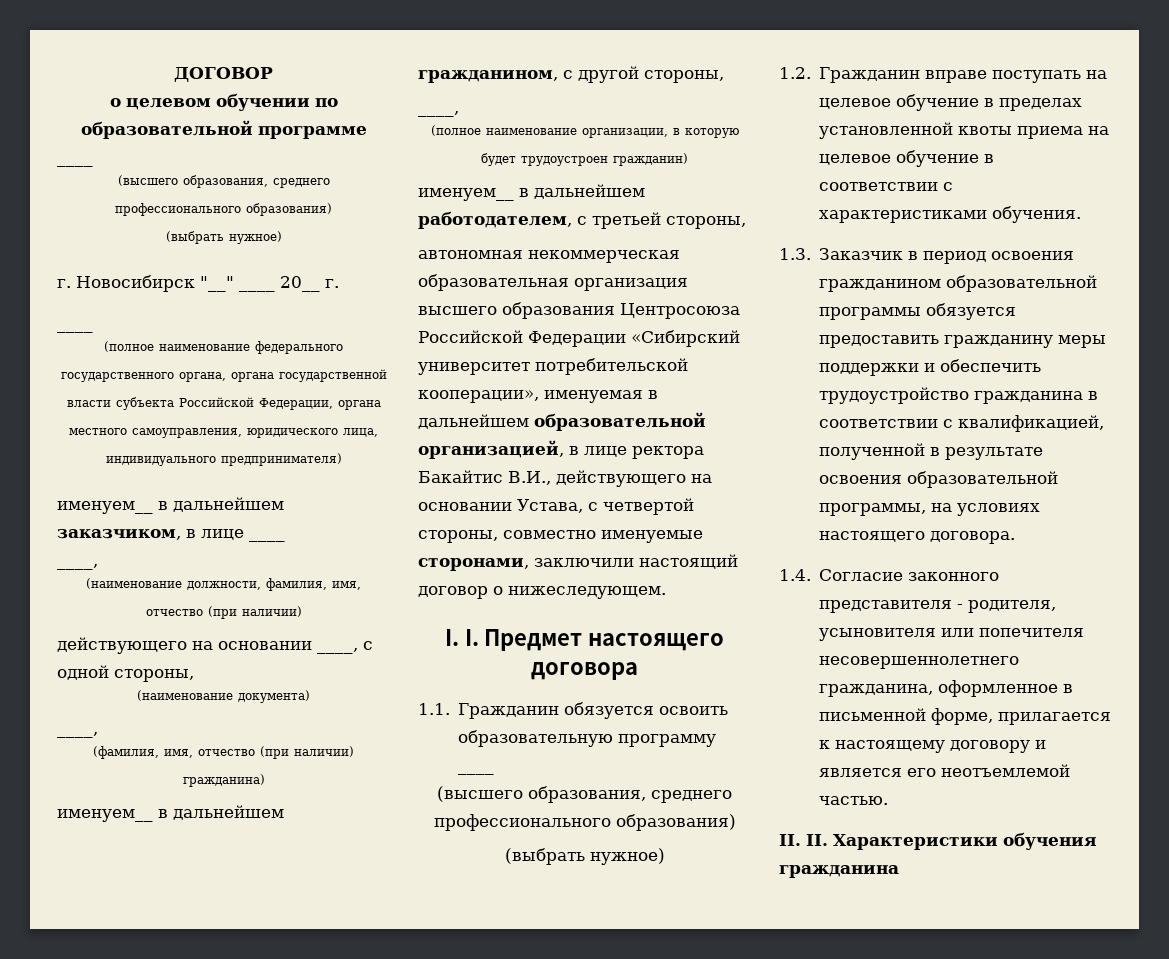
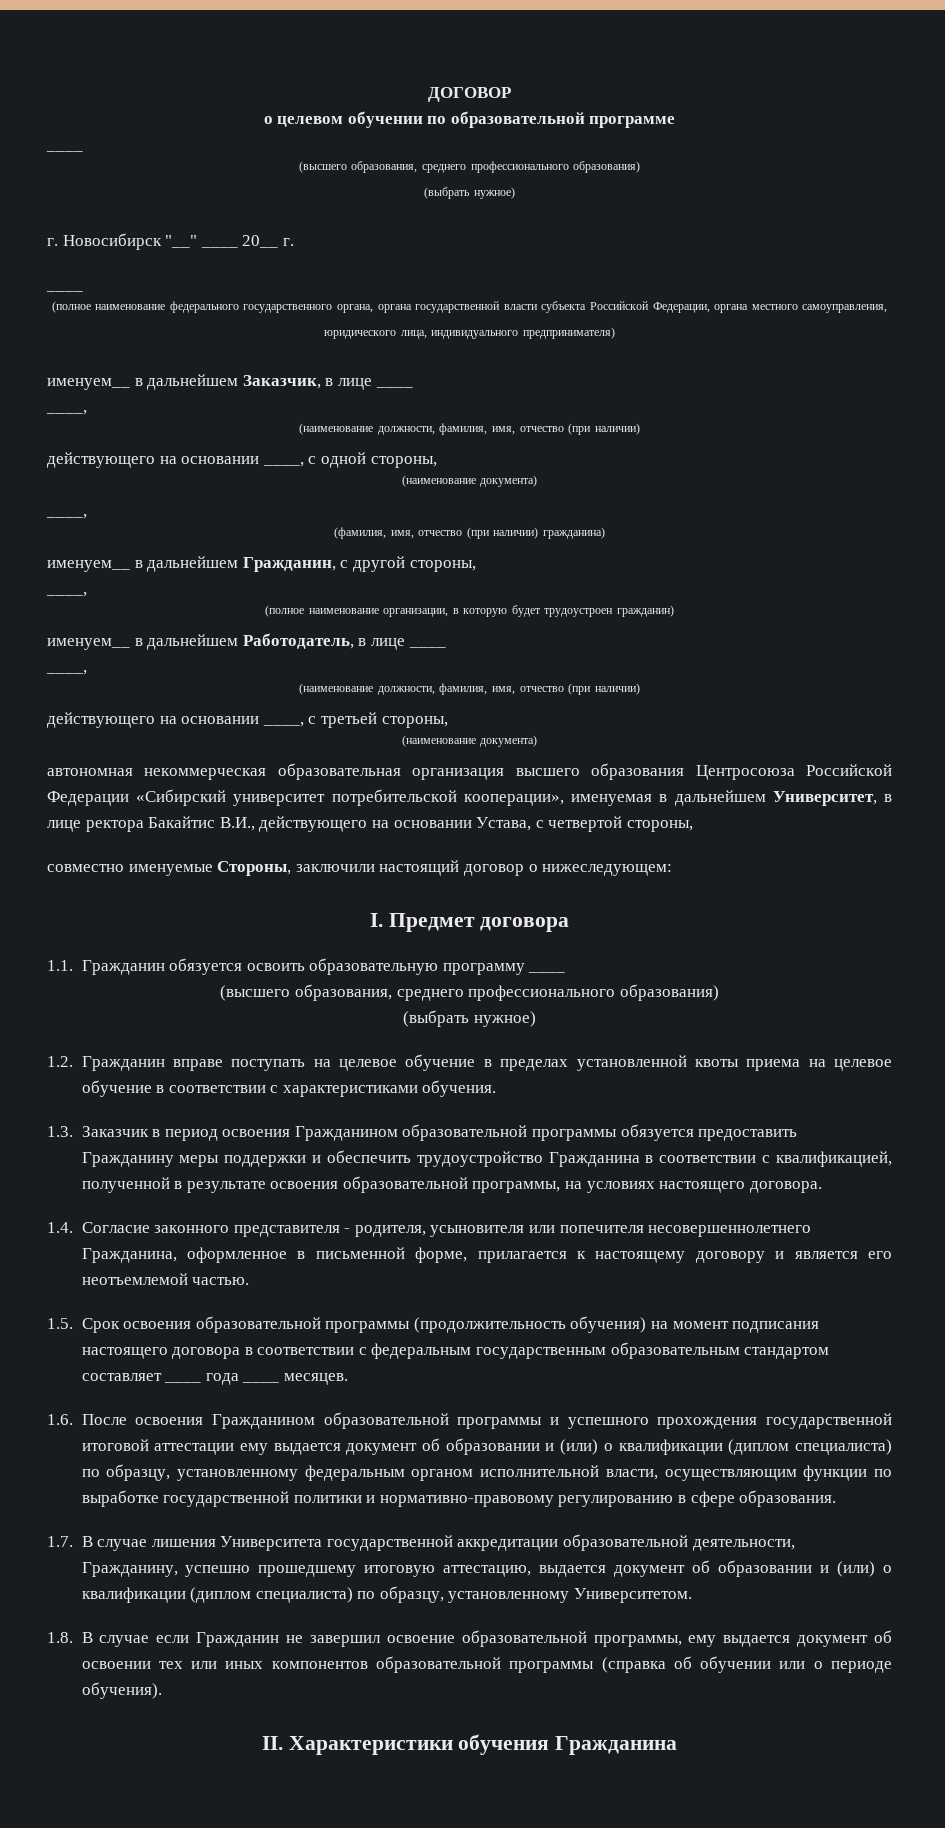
[57,528,181,540] заказчиком, -> [242,375,321,389] Заказчик,
[418,70,558,83] гражданином, -> [242,557,336,572] Гражданин,
[418,211,572,229] работодателем, -> [242,633,446,650] [46,670,87,675] [299,683,640,695] [47,712,304,728] Работодатель, в лице ____ // ____, // (наименование должности, фамилия, имя, отчество (при наличии) // действующего на основании ____,
(746, 222) none -> [401,735,538,747] // (наименование документа)
[534,412,706,431] [418,440,564,459] образовательной организацией, -> [772,791,877,806] Университет,
(498, 536) none -> (693, 826) //
[418,558,529,571] сторонами, -> [217,861,292,876] Стороны,
[508,586,666,599] [444,629,725,651] нижеследующем. // I. I. Предмет настоящего -> [542,864,673,876] [369,913,475,932] нижеследующем: // I. Предмет
[819,279,942,292] гражданином -> [294,1126,398,1141] Гражданином
[944,335,1054,348] гражданину -> [81,1152,174,1167] Гражданину
[974,391,1084,404] гражданина -> [548,1152,640,1167] Гражданина
[819,684,934,697] гражданина, -> [81,1248,177,1263] Гражданина,
[779,834,801,846] II. -> [47,1316,820,1333] [81,1342,830,1359] [81,1373,162,1381] [164,1373,348,1385] [47,1412,892,1429] [81,1438,893,1455] [81,1464,892,1481] [81,1490,837,1507] [47,1534,795,1551] [81,1560,893,1577] [81,1586,693,1603] [47,1630,892,1647] [81,1656,892,1673] [81,1682,162,1699] 1.5. Срок освоения образовательной программы (продолжительность обучения) на момент подписания настоящего договора в соответствии с федеральным государственным образовательным стандартом составляет ____ года ____ месяцев. // 1.6. После освоения Гражданином образовательной программы и успешного прохождения государственной итоговой аттестации ему выдается документ об образовании и (или) о квалификации (диплом специалиста) по образцу, установленному федеральным органом исполнительной власти, осуществляющим функции по выработке государственной политики и нормативно-правовому регулированию в сфере образования. // 1.7. В случае лишения Университета государственной аккредитации образовательной деятельности, Гражданину, успешно прошедшему итоговую аттестацию, выдается документ об образовании и (или) о квалификации (диплом специалиста) по образцу, установленному Университетом. // 1.8. В случае если Гражданин не завершил освоение образовательной программы, ему выдается документ об освоении тех или иных компонентов образовательной программы (справка об обучении или o периоде обучения). //
[779,865,899,878] гражданина -> [555,1736,678,1755] Гражданина

